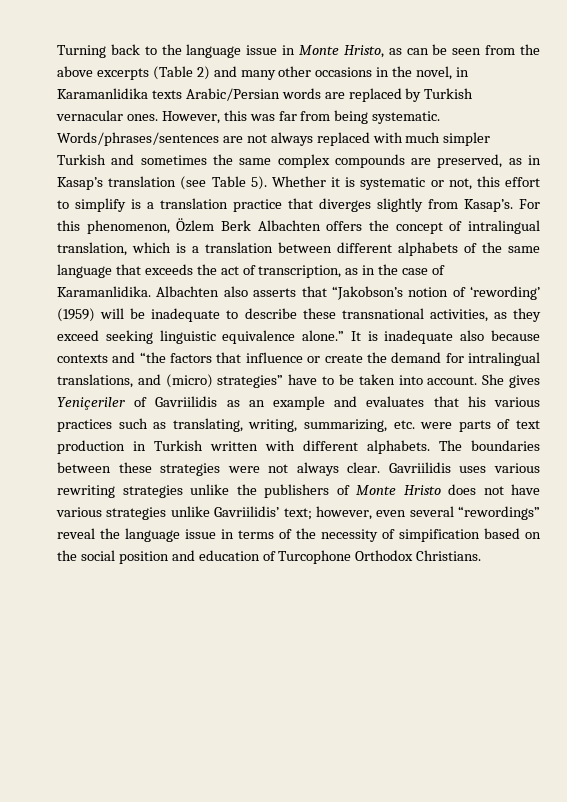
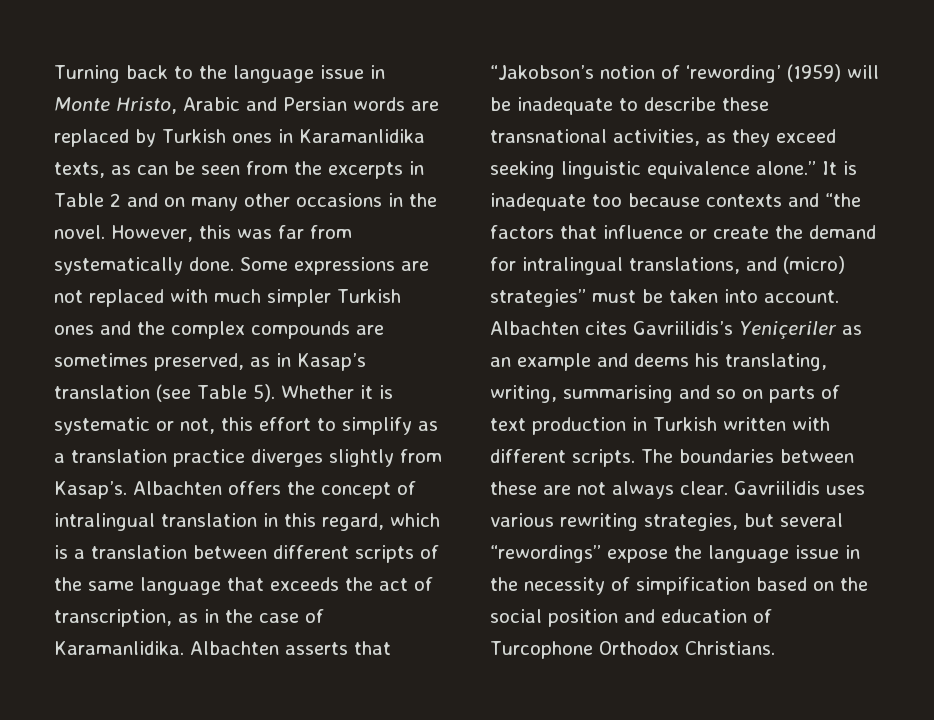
(384, 51) none -> [183,97,439,111] [54,129,425,147] [54,162,105,178] Arabic and Persian words are replaced by Turkish ones in Karamanlidika texts,
[57,66,237,80] above excerpts (Table 2) and -> [328,161,424,179] [54,193,185,207] excerpts in Table 2 and on
[416,66,470,80] [57,88,474,102] [56,110,158,121] novel, in Karamanlidika texts Arabic/Persian words are replaced by Turkish vernacular ones. -> [54,225,105,239] novel.
[334,110,441,124] [57,132,313,146] being systematic. Words/phrases/sentences are not always -> [54,257,429,275] [54,290,83,303] systematically done. Some expressions are not
[111,154,272,165] and sometimes the same -> [54,321,165,335] ones and the
(432, 161) none -> [54,353,148,367] sometimes
[131,199,141,209] is -> [418,421,438,431] as
[288,198,313,209] that -> (245, 458) none
[519,199,540,209] [57,218,251,234] For this phenomenon, Özlem Berk -> (127, 490) none
[57,242,127,256] translation, -> [161,513,384,531] translation in this regard,
[398,242,458,256] alphabets -> [355,545,414,563] scripts
[223,286,248,297] also -> (279, 648) none
[460,330,485,341] also -> [592,194,622,207] too
[288,374,335,385] have to -> [592,290,636,303] must
[482,374,540,388] [57,396,540,410] [57,418,453,432] She gives Yeniçeriler of Gavriilidis as an example and evaluates that his various practices such as translating, writing, summarizing, etc. were -> [490,321,862,339] [490,353,827,371] [490,385,763,403] Albachten cites Gavriilidis’s Yeniçeriler as an example and deems his translating, writing, summarising and so on
[367,440,430,454] alphabets. -> [572,449,635,467] scripts.
[160,463,260,476] strategies were -> [543,485,571,495] are
[122,484,540,498] [56,506,407,520] strategies unlike the publishers of Monte Hristo does not have various strategies unlike Gavriilidis’ text; however, even -> [644,513,774,531] strategies, but
[57,528,292,542] reveal the language issue in terms of -> [607,545,860,563] expose the language issue in

